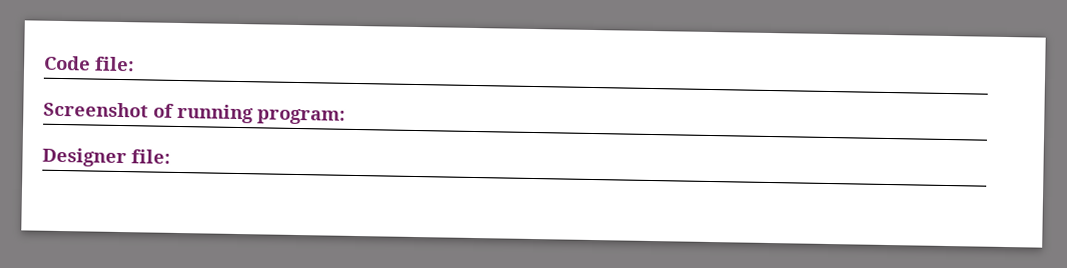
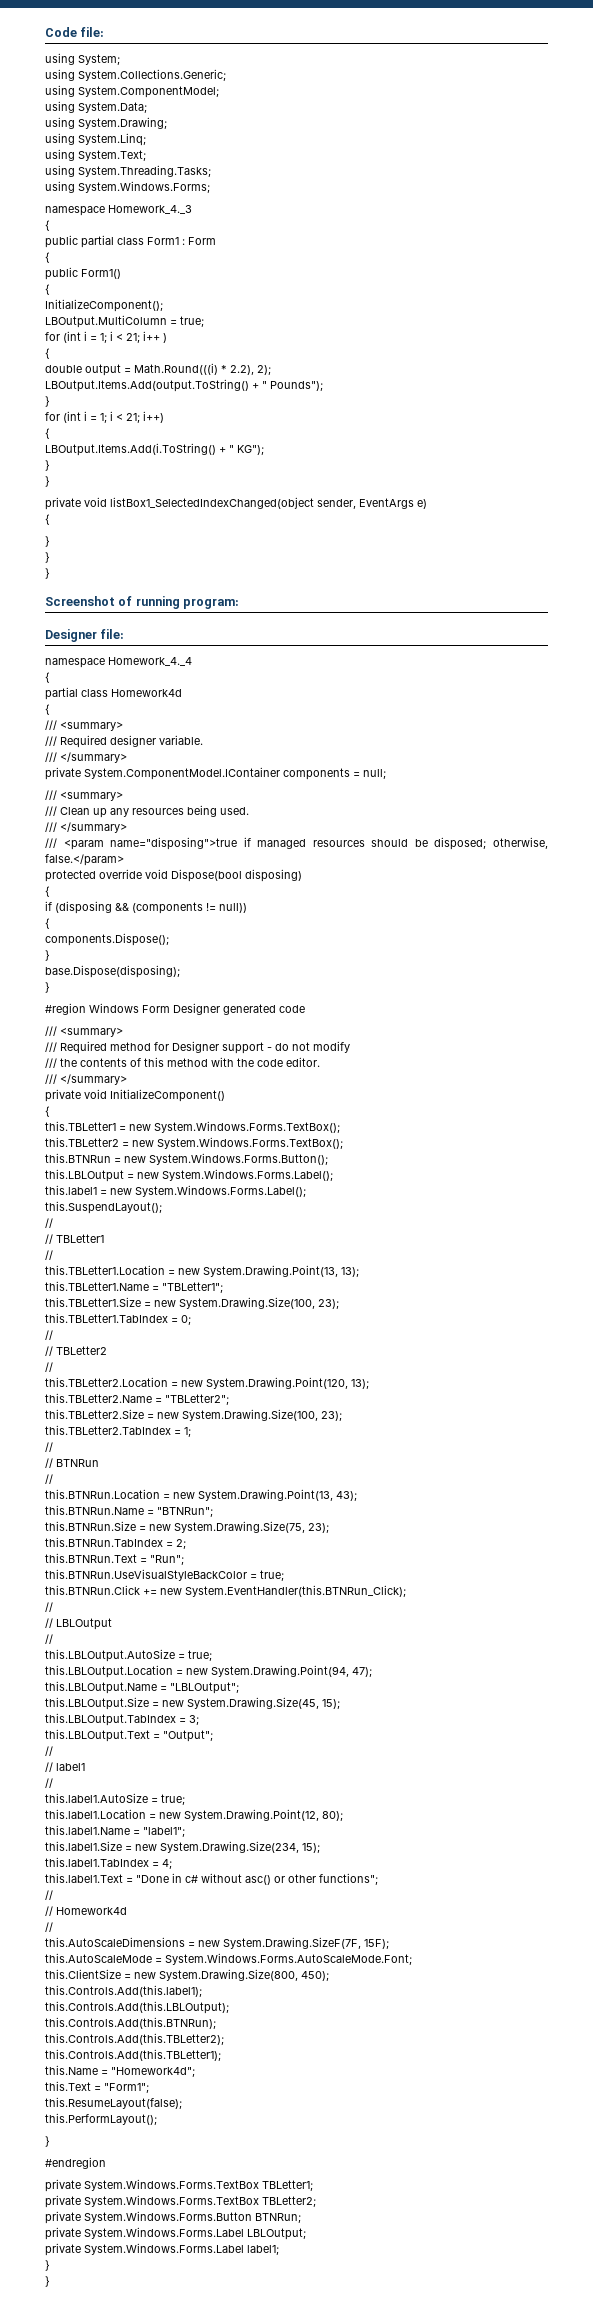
(135, 64) none -> [45,53,120,65] [45,69,226,81] [45,85,219,98] [45,101,147,113] [45,117,167,129] [45,133,146,146] [45,149,146,161] [45,165,211,177] [45,181,210,193] [45,205,192,216] [45,220,50,231] [45,235,216,248] [45,252,50,263] [45,267,121,280] [45,284,50,295] [45,299,163,312] [45,315,204,328] [45,331,167,343] [45,348,50,359] [45,363,271,376] [45,379,323,392] [45,396,50,407] [45,411,164,423] [45,428,50,439] [45,443,264,456] [45,460,50,471] [45,476,50,487] [45,497,427,510] [45,514,50,525] [45,536,50,547] [45,552,50,563] [45,568,50,579] // using System; // using System.Collections.Generic; // using System.ComponentModel; // using System.Data; // using System.Drawing; // using System.Linq; // using System.Text; // using System.Threading.Tasks; // using System.Windows.Forms; // namespace Homework_4._3 // { // public partial class Form1 : Form // { // public Form1() // { // InitializeComponent(); // LBOutput.MultiColumn = true; // for (int i = 1; i < 21; i++ ) // { // double output = Math.Round(((i) * 2.2), 2); // LBOutput.Items.Add(output.ToString() + " Pounds"); // } // for (int i = 1; i < 21; i++) // { // LBOutput.Items.Add(i.ToString() + " KG"); // } // } // private void listBox1_SelectedIndexChanged(object sender, EventArgs e) // { // } // } // }
(171, 156) none -> [45,657,192,668] [45,672,50,683] [45,687,182,700] [45,704,50,715] [45,720,123,731] [45,735,203,748] [45,752,127,763] [45,767,386,780] [45,790,123,801] [45,805,249,818] [45,822,127,833] [45,837,548,850] [45,854,124,866] [45,869,302,882] [45,886,50,897] [45,901,247,914] [45,918,50,929] [45,933,169,946] [45,950,50,961] [45,965,180,978] [45,982,50,993] [45,1003,305,1015] [45,1026,123,1037] [45,1041,350,1054] [45,1057,320,1068] [45,1074,127,1085] [45,1089,225,1102] [45,1106,50,1117] [45,1121,340,1133] [45,1137,343,1149] [45,1153,328,1165] [45,1169,333,1182] [45,1185,306,1197] [45,1201,162,1214] [45,1218,53,1228] [45,1234,104,1244] [45,1250,53,1260] [45,1265,359,1277] [45,1281,223,1293] [45,1297,339,1309] [45,1313,191,1325] [45,1330,53,1340] [45,1346,107,1356] [45,1362,53,1372] [45,1377,369,1389] [45,1393,229,1405] [45,1409,342,1421] [45,1425,191,1437] [45,1442,53,1452] [45,1458,99,1468] [45,1474,53,1484] [45,1489,357,1501] [45,1505,213,1517] [45,1521,329,1533] [45,1537,186,1549] [45,1553,184,1565] [45,1569,284,1581] [45,1585,406,1597] [45,1602,53,1612] [45,1618,112,1630] [45,1634,53,1644] [45,1649,212,1662] [45,1665,372,1678] [45,1681,239,1694] [45,1697,340,1710] [45,1713,199,1726] [45,1729,213,1742] [45,1746,53,1756] [45,1762,85,1772] [45,1778,53,1788] [45,1793,185,1805] [45,1809,343,1821] [45,1825,185,1837] [45,1841,320,1853] [45,1857,172,1869] [45,1873,378,1885] [45,1890,53,1900] [45,1906,127,1916] [45,1922,53,1932] [45,1937,389,1949] [45,1953,412,1965] [45,1969,329,1981] [45,1985,202,1997] [45,2001,229,2014] [45,2017,216,2029] [45,2033,224,2045] [45,2049,221,2061] [45,2065,195,2077] [45,2081,149,2093] [45,2097,182,2109] [45,2113,157,2125] [45,2136,50,2147] [45,2157,106,2169] [45,2179,313,2192] [45,2195,316,2208] [45,2211,301,2224] [45,2227,306,2240] [45,2243,279,2256] [45,2260,50,2271] [45,2276,50,2287] // namespace Homework_4._4 // { // partial class Homework4d // { // /// <summary> // /// Required designer variable. // /// </summary> // private System.ComponentModel.IContainer components = null; // /// <summary> // /// Clean up any resources being used. // /// </summary> // /// <param name="disposing">true if managed resources should be disposed; otherwise, false.</param> // protected override void Dispose(bool disposing) // { // if (disposing && (components != null)) // { // components.Dispose(); // } // base.Dispose(disposing); // } // #region Windows Form Designer generated code // /// <summary> // /// Required method for Designer support - do not modify // /// the contents of this method with the code editor. // /// </summary> // private void InitializeComponent() // { // this.TBLetter1 = new System.Windows.Forms.TextBox(); // this.TBLetter2 = new System.Windows.Forms.TextBox(); // this.BTNRun = new System.Windows.Forms.Button(); // this.LBLOutput = new System.Windows.Forms.Label(); // this.label1 = new System.Windows.Forms.Label(); // this.SuspendLayout(); // // // // TBLetter1 // // // this.TBLetter1.Location = new System.Drawing.Point(13, 13); // this.TBLetter1.Name = "TBLetter1"; // this.TBLetter1.Size = new System.Drawing.Size(100, 23); // this.TBLetter1.TabIndex = 0; // // // // TBLetter2 // // // this.TBLetter2.Location = new System.Drawing.Point(120, 13); // this.TBLetter2.Name = "TBLetter2"; // this.TBLetter2.Size = new System.Drawing.Size(100, 23); // this.TBLetter2.TabIndex = 1; // // // // BTNRun // // // this.BTNRun.Location = new System.Drawing.Point(13, 43); // this.BTNRun.Name = "BTNRun"; // this.BTNRun.Size = new System.Drawing.Size(75, 23); // this.BTNRun.TabIndex = 2; // this.BTNRun.Text = "Run"; // this.BTNRun.UseVisualStyleBackColor = true; // this.BTNRun.Click += new System.EventHandler(this.BTNRun_Click); // // // // LBLOutput // // // this.LBLOutput.AutoSize = true; // this.LBLOutput.Location = new System.Drawing.Point(94, 47); // this.LBLOutput.Name = "LBLOutput"; // this.LBLOutput.Size = new System.Drawing.Size(45, 15); // this.LBLOutput.TabIndex = 3; // this.LBLOutput.Text = "Output"; // // // // label1 // // // this.label1.AutoSize = true; // this.label1.Location = new System.Drawing.Point(12, 80); // this.label1.Name = "label1"; // this.label1.Size = new System.Drawing.Size(234, 15); // this.label1.TabIndex = 4; // this.label1.Text = "Done in c# without asc() or other functions"; // // // // Homework4d // // // this.AutoScaleDimensions = new System.Drawing.SizeF(7F, 15F); // this.AutoScaleMode = System.Windows.Forms.AutoScaleMode.Font; // this.ClientSize = new System.Drawing.Size(800, 450); // this.Controls.Add(this.label1); // this.Controls.Add(this.LBLOutput); // this.Controls.Add(this.BTNRun); // this.Controls.Add(this.TBLetter2); // this.Controls.Add(this.TBLetter1); // this.Name = "Homework4d"; // this.Text = "Form1"; // this.ResumeLayout(false); // this.PerformLayout(); // } // #endregion // private System.Windows.Forms.TextBox TBLetter1; // private System.Windows.Forms.TextBox TBLetter2; // private System.Windows.Forms.Button BTNRun; // private System.Windows.Forms.Label LBLOutput; // private System.Windows.Forms.Label label1; // } // }

